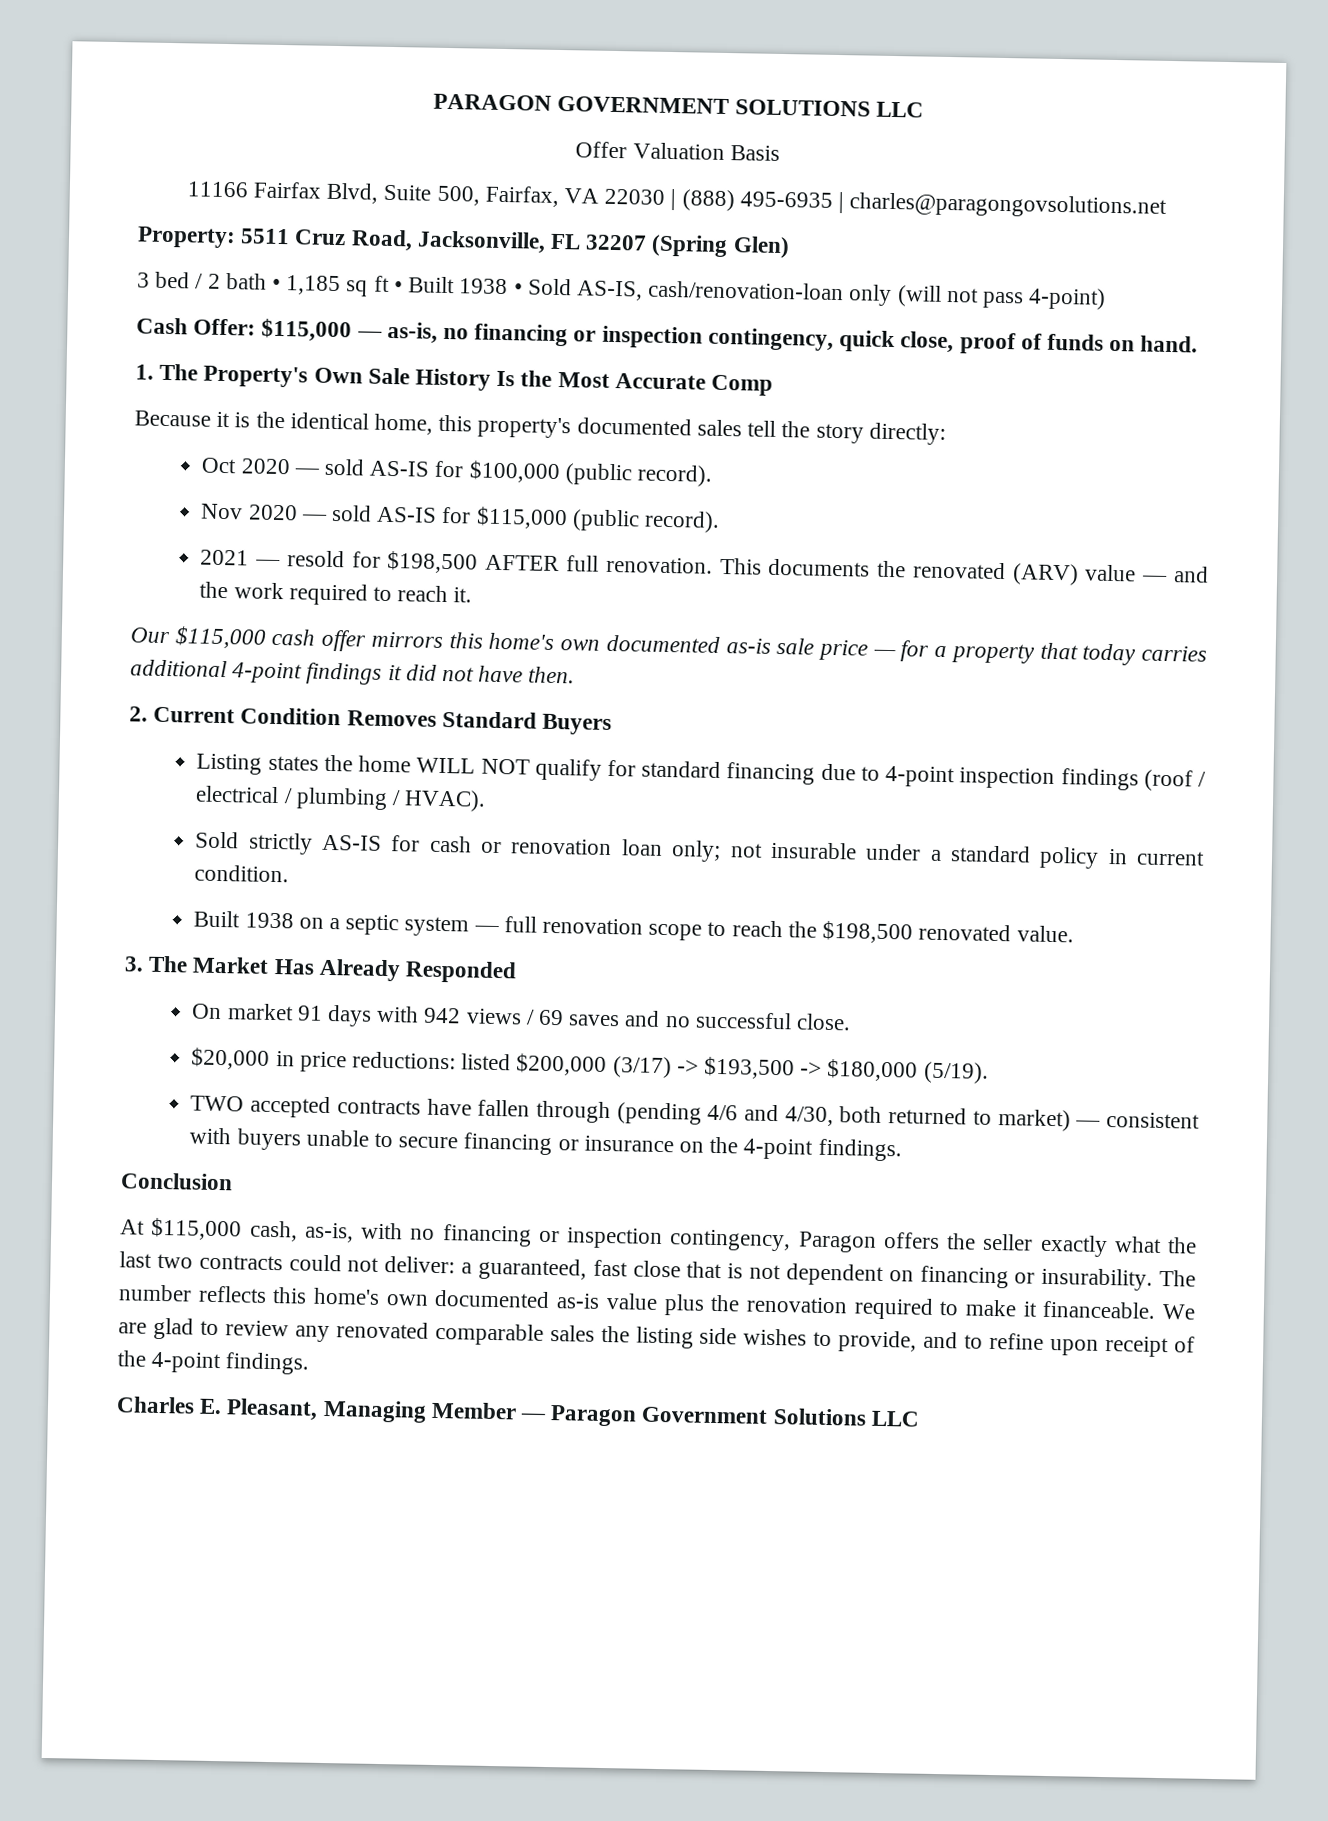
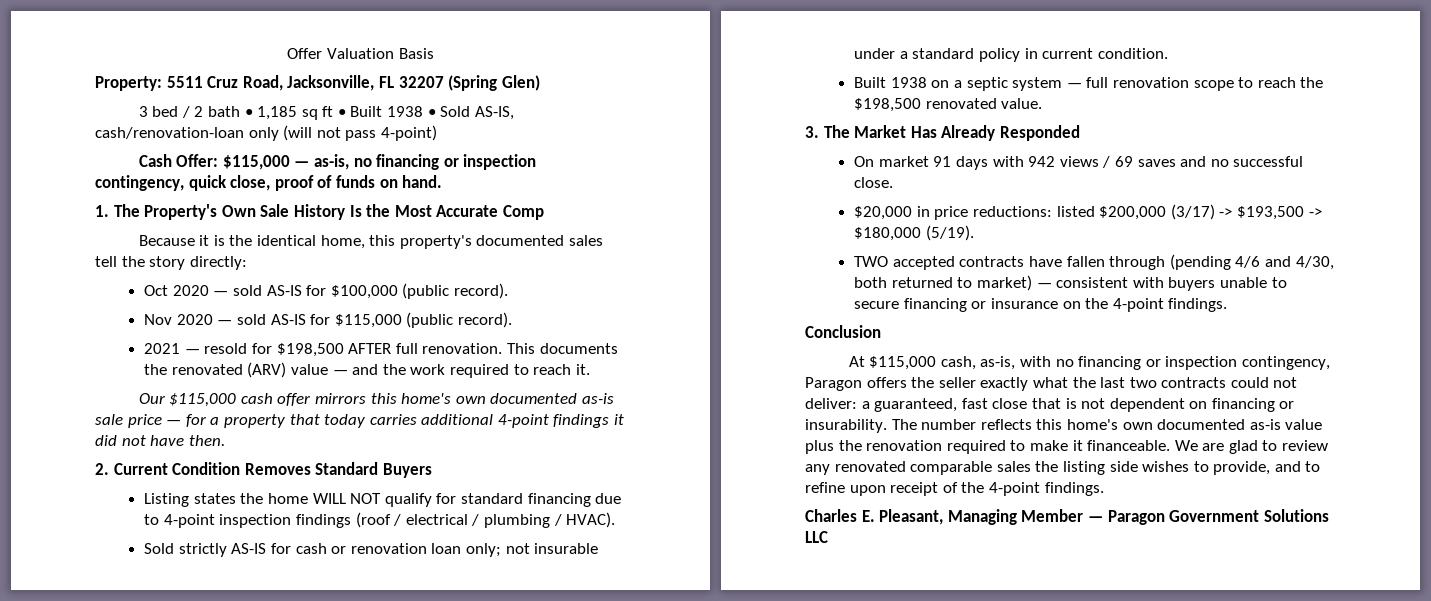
[433,93,924,118] PARAGON GOVERNMENT SOLUTIONS LLC // -> (287, 53) none
[186,181,1168,219] // 11166 Fairfax Blvd, Suite 500, Fairfax, VA 22030 | (888) 495-6935 | charles@paragongovsolutions.net -> (434, 53) none

